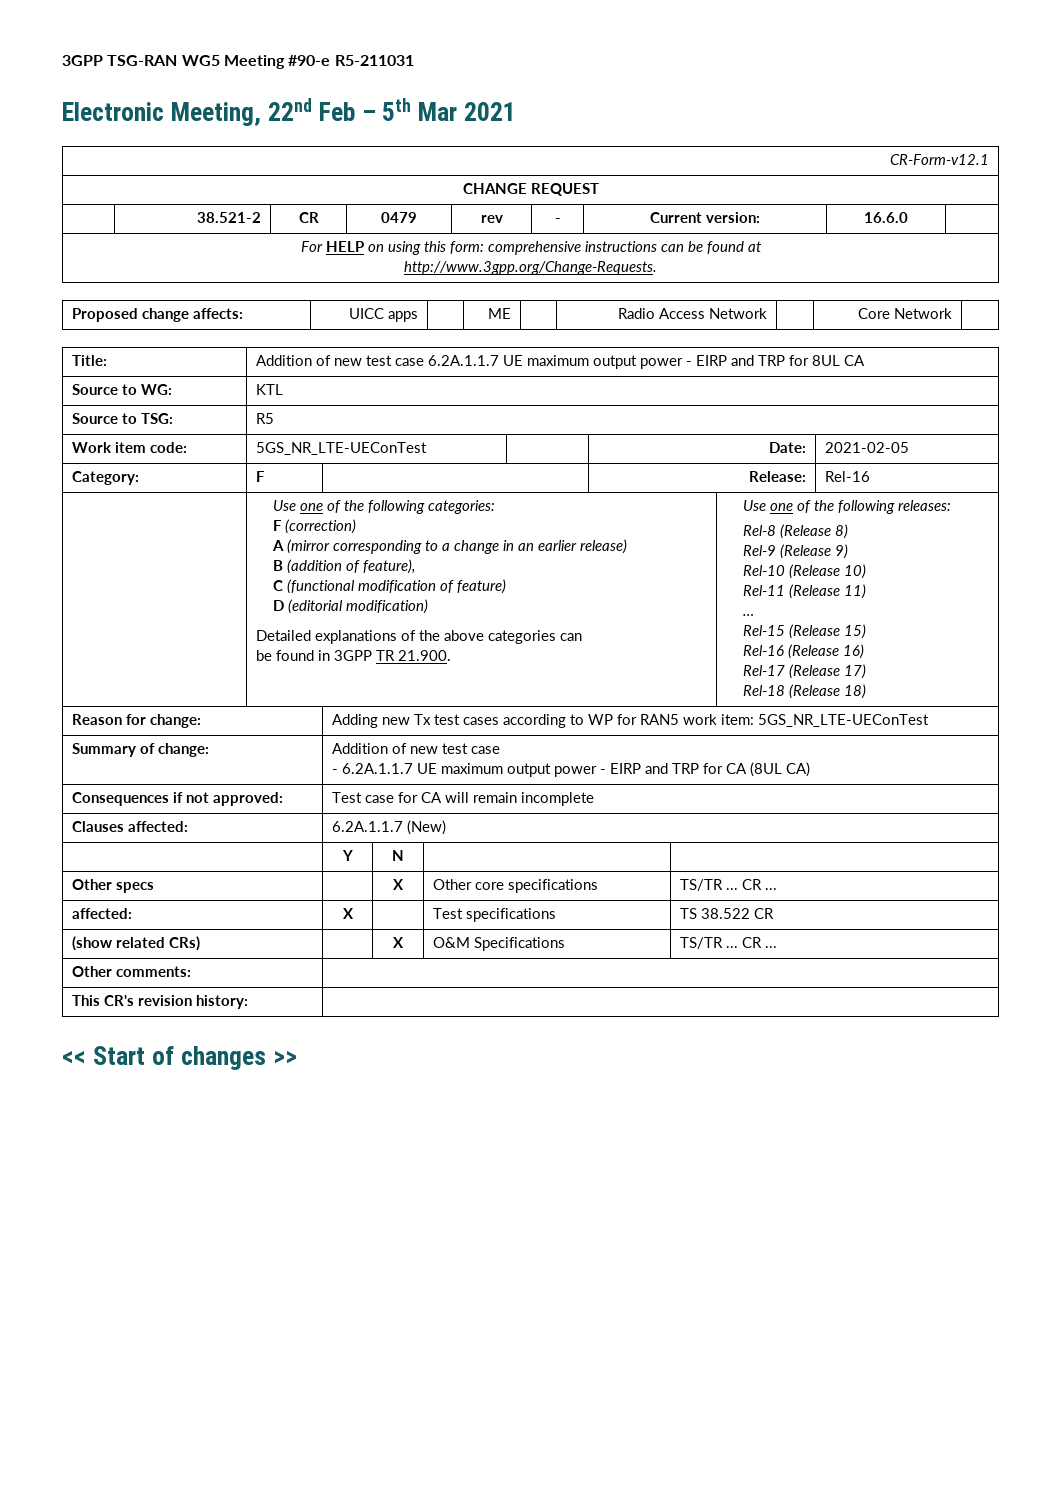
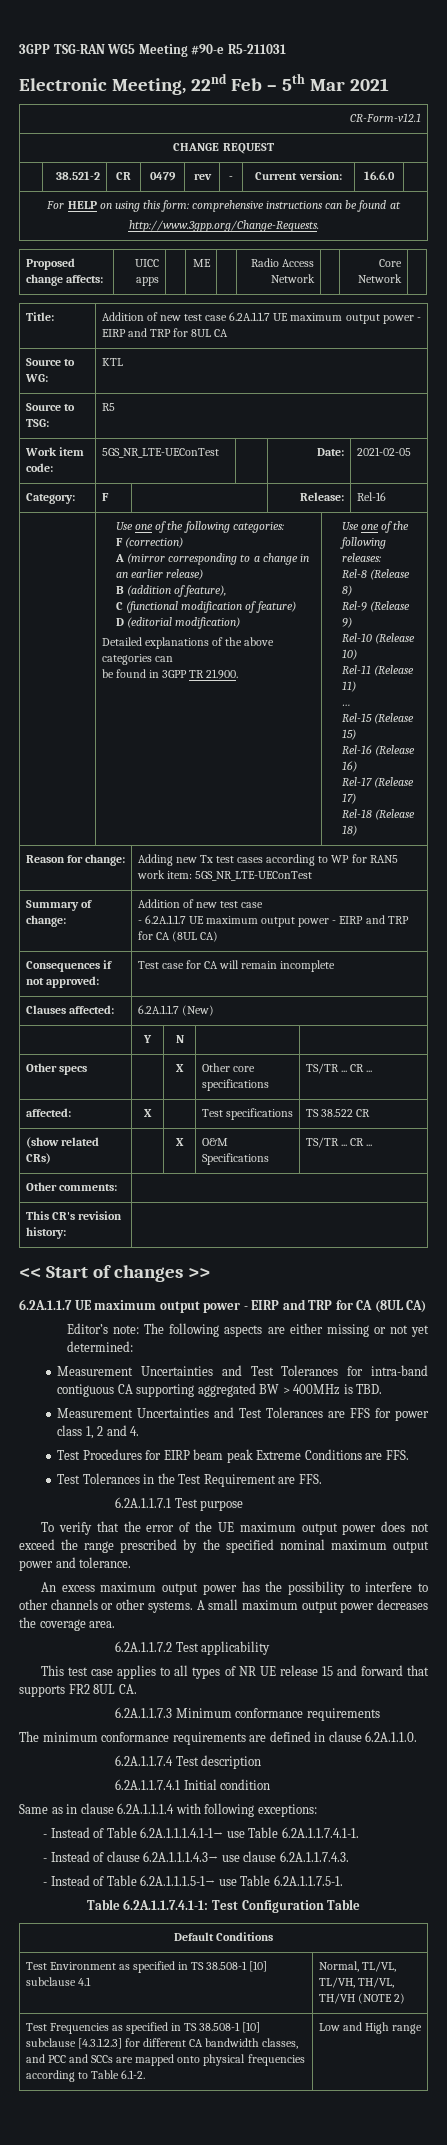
(297, 1057) none -> [19,1299,427,1313] [66,1323,429,1337] [66,1341,133,1352] [57,1365,428,1376] [57,1383,383,1397] [57,1407,429,1421] [57,1425,140,1439] [57,1449,409,1463] [57,1473,322,1487] [114,1497,244,1511] [41,1521,429,1535] [19,1539,429,1553] [19,1557,132,1571] [41,1581,429,1595] [19,1599,429,1613] [19,1617,116,1631] [114,1641,271,1655] [41,1665,429,1679] [19,1684,137,1697] [114,1707,380,1721] [19,1731,418,1745] [114,1755,262,1769] [114,1779,271,1790] [19,1803,317,1817] [42,1827,359,1838] [42,1851,349,1862] [42,1875,343,1886] [86,1899,361,1913] [173,1932,274,1941] [25,1961,268,1973] [25,1977,91,1986] [318,1961,396,1972] [318,1977,394,1988] [318,1993,405,2004] [25,2022,261,2034] [25,2038,299,2049] [25,2054,305,2066] [25,2070,145,2082] [318,2022,422,2034] // 6.2A.1.1.7 UE maximum output power - EIRP and TRP for CA (8UL CA) // Editor’s note: The following aspects are either missing or not yet determined: // Measurement Uncertainties and Test Tolerances for intra-band contiguous CA supporting aggregated BW > 400MHz is TBD. // Measurement Uncertainties and Test Tolerances are FFS for power class 1, 2 and 4. // Test Procedures for EIRP beam peak Extreme Conditions are FFS. // Test Tolerances in the Test Requirement are FFS. // 6.2A.1.1.7.1 Test purpose // To verify that the error of the UE maximum output power does not exceed the range prescribed by the specified nominal maximum output power and tolerance. // An excess maximum output power has the possibility to interfere to other channels or other systems. A small maximum output power decreases the coverage area. // 6.2A.1.1.7.2 Test applicability // This test case applies to all types of NR UE release 15 and forward that supports FR2 8UL CA. // 6.2A.1.1.7.3 Minimum conformance requirements // The minimum conformance requirements are defined in clause 6.2A.1.1.0. // 6.2A.1.1.7.4 Test description // 6.2A.1.1.7.4.1 Initial condition // Same as in clause 6.2A.1.1.1.4 with following exceptions: // - Instead of Table 6.2A.1.1.1.4.1-1→ use Table 6.2A.1.1.7.4.1-1. // - Instead of clause 6.2A.1.1.1.4.3→ use clause 6.2A.1.1.7.4.3. // - Instead of Table 6.2A.1.1.1.5-1→ use Table 6.2A.1.1.7.5-1. // Table 6.2A.1.1.7.4.1-1: Test Configuration Table // Default Conditions // Test Environment as specified in TS 38.508-1 [10] subclause 4.1 | Normal, TL/VL, TL/VH, TH/VL, TH/VH (NOTE 2) // Test Frequencies as specified in TS 38.508-1 [10] subclause [4.3.1.2.3] for different CA bandwidth classes, and PCC and SCCs are mapped onto physical frequencies according to Table 6.1-2. | Low and High range

